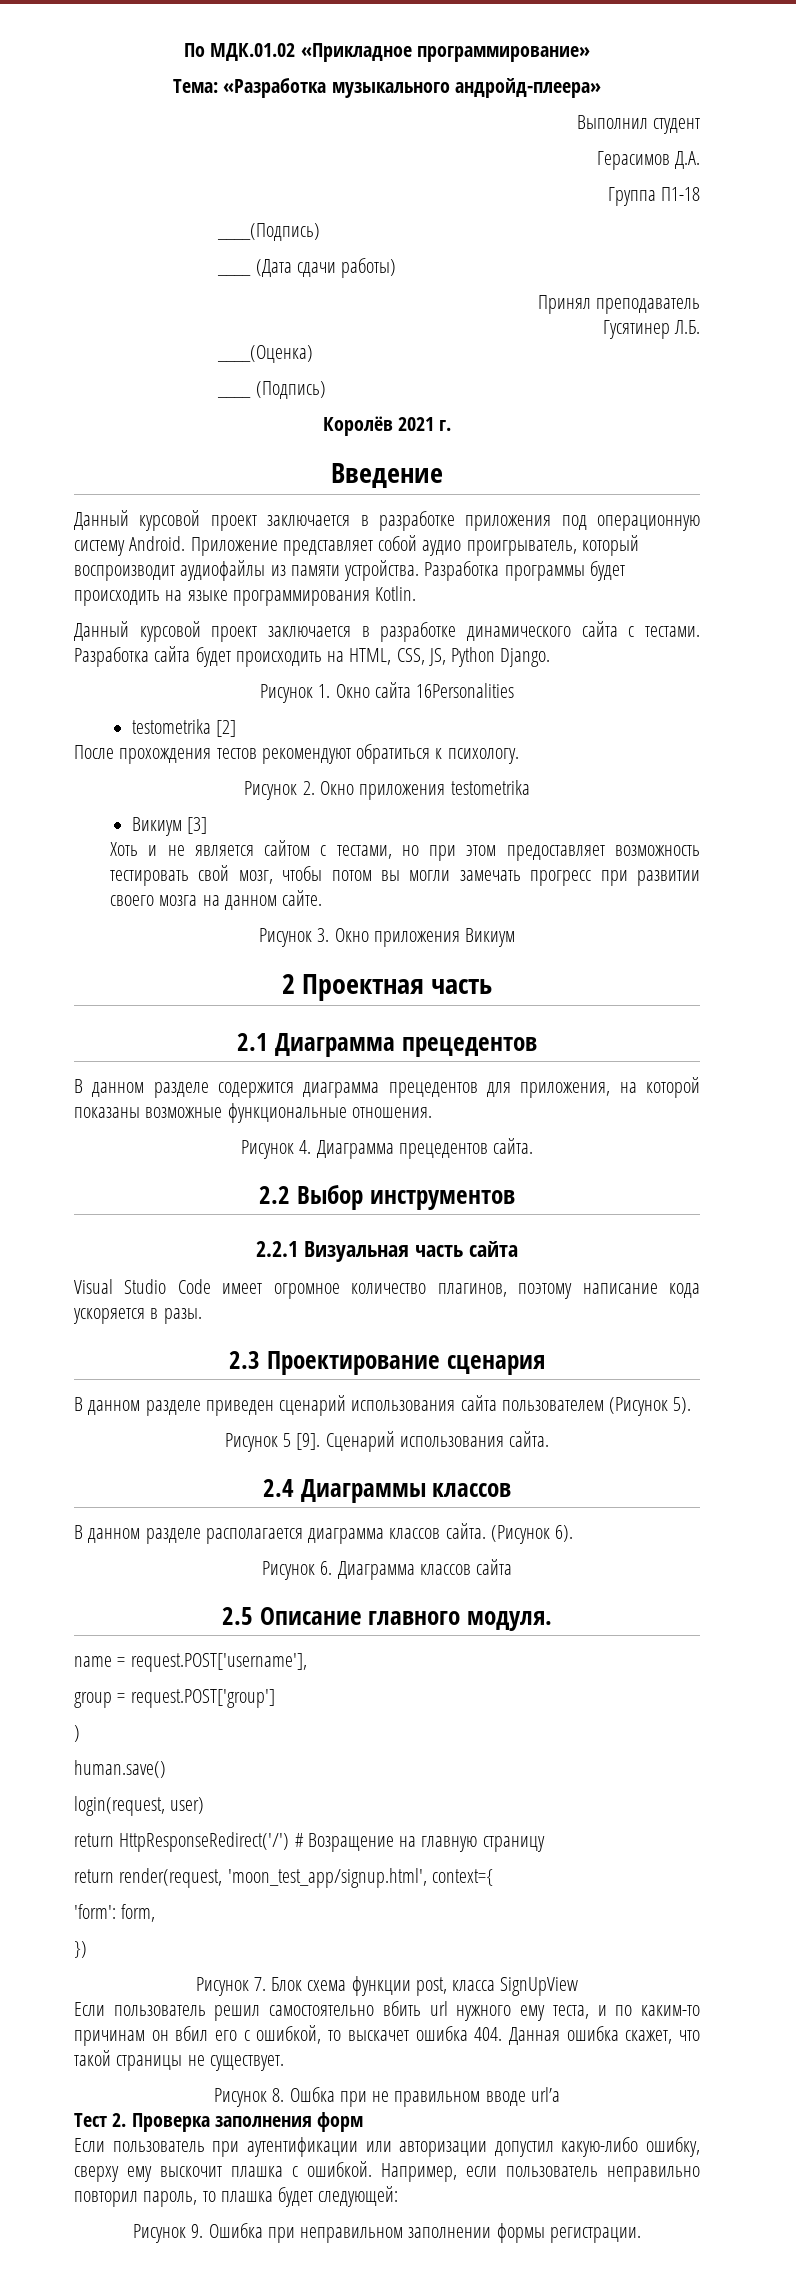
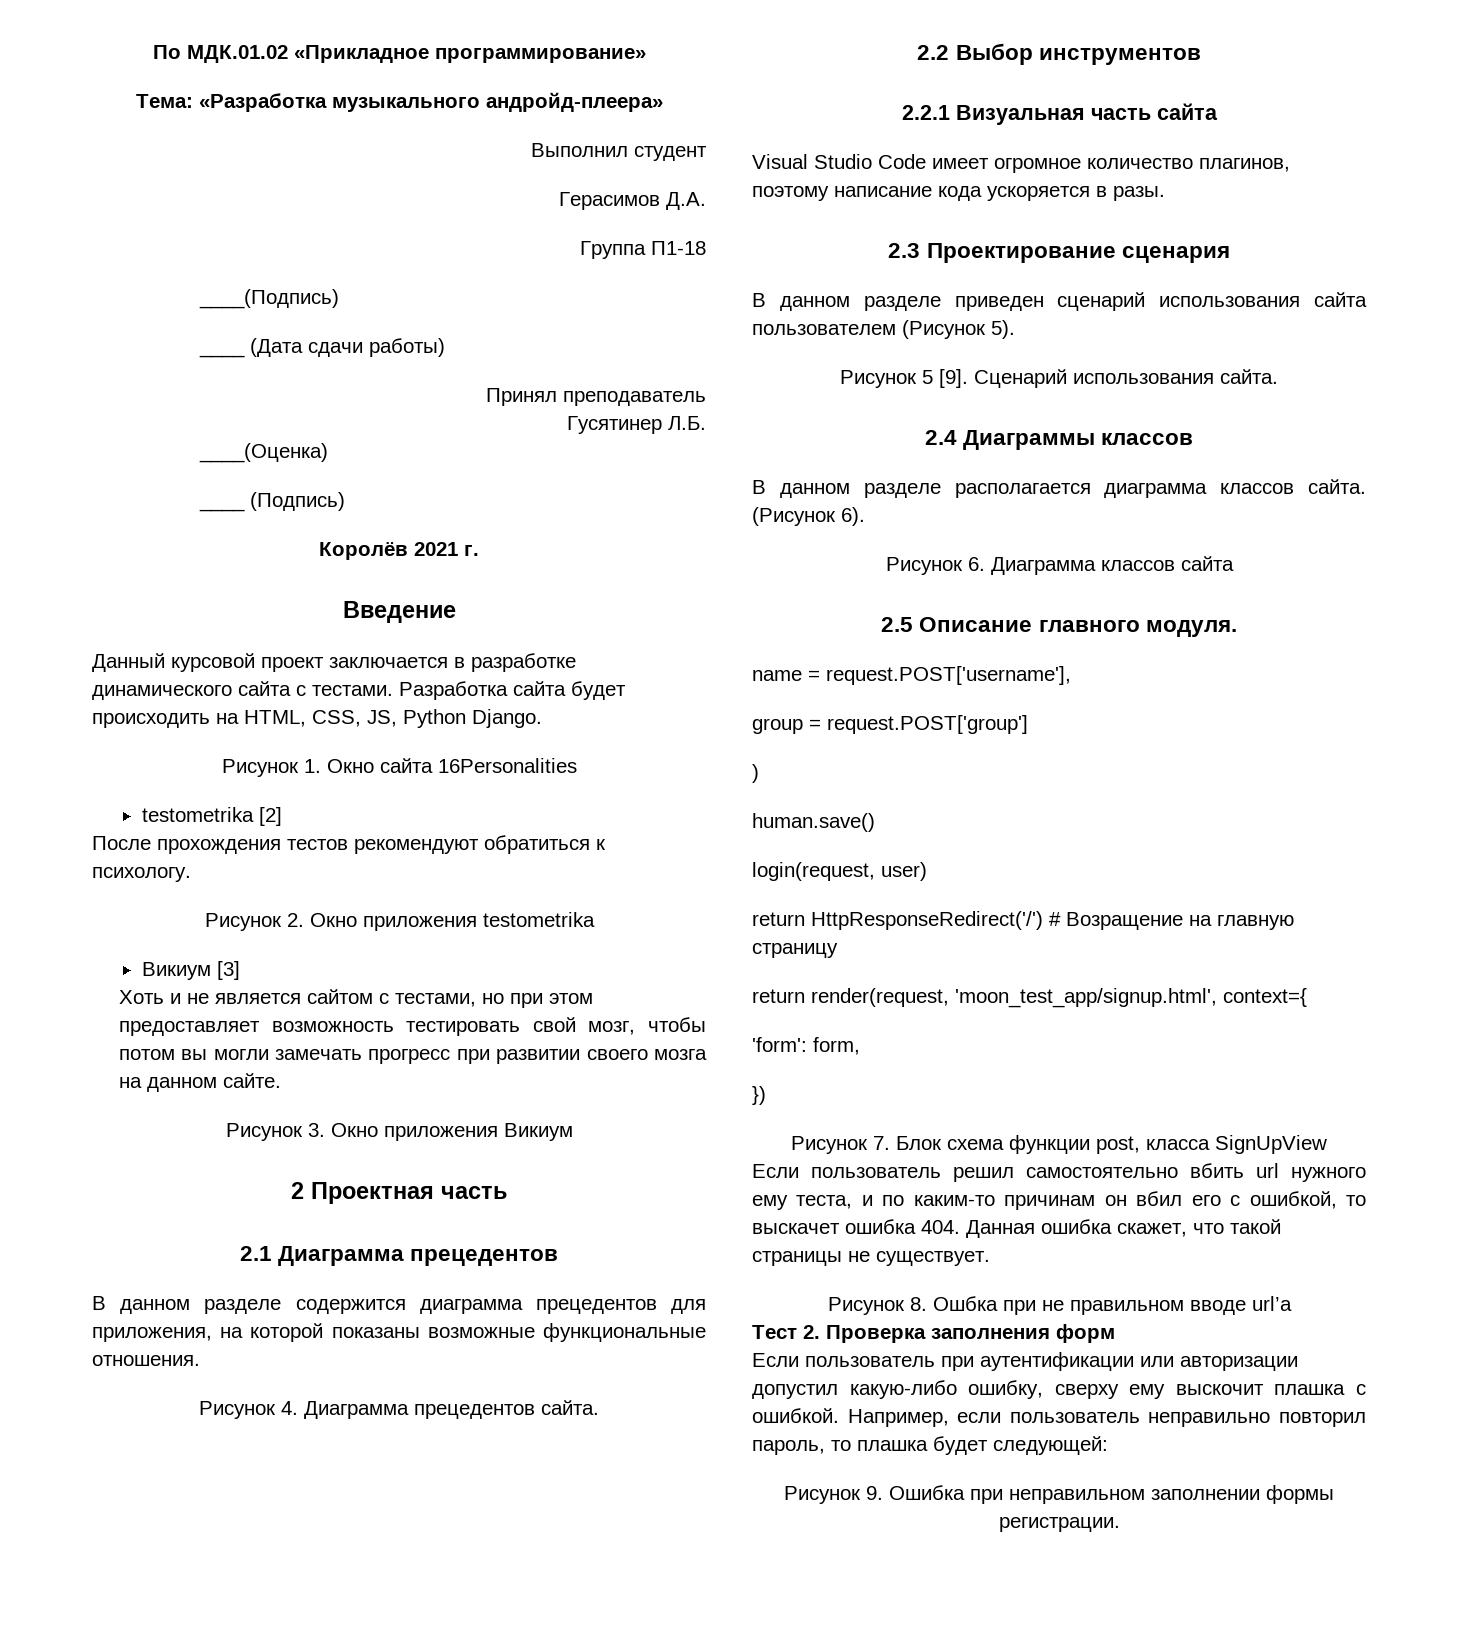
[74,510,700,531] [74,535,639,556] [74,560,625,581] [74,586,417,606] // Данный курсовой проект заключается в разработке приложения под операционную систему Android. Приложение представляет собой аудио проигрыватель, который воспроизводит аудиофайлы из памяти устройства. Разработка программы будет происходить на языке программирования Kotlin. -> (456, 612) none

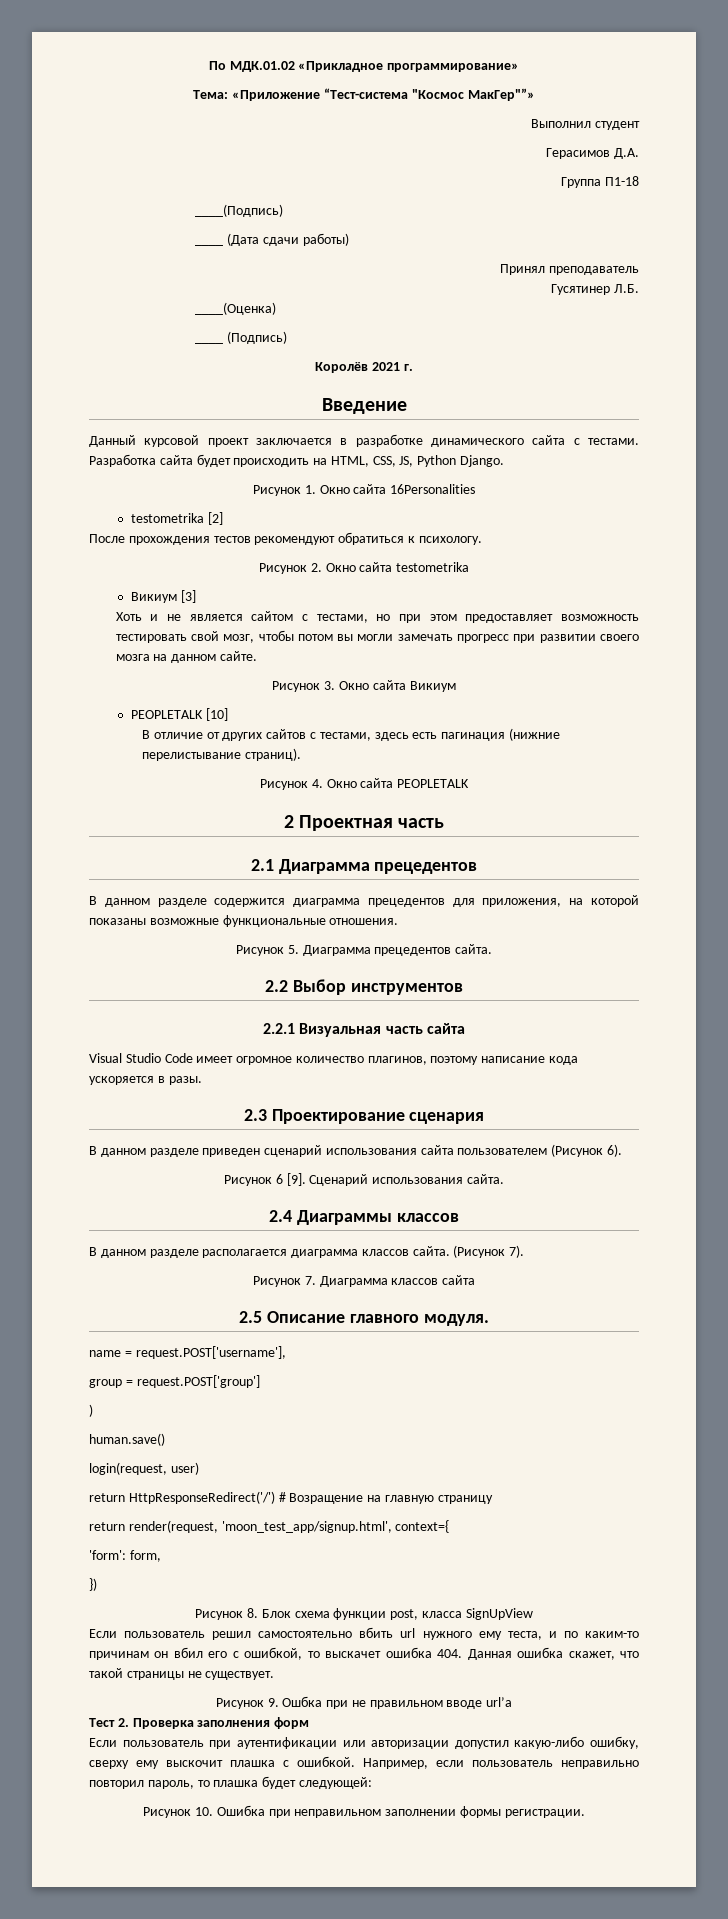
[198,92,663,112] «Разработка музыкального андройд-плеера» -> [232,88,535,101] «Приложение “Тест-система "Космос МакГер"”»
[362,916,477,931] приложения -> [359,562,393,572] сайта
[383,1123,573,1141] приложения Викиум -> [372,680,456,692] [130,708,228,721] [142,728,560,741] [142,748,301,761] [259,778,470,790] сайта Викиум // PEOPLETALK [10] // В отличие от других сайтов с тестами, здесь есть пагинация (нижние перелистывание страниц). // Рисунок 4. Окно сайта PEOPLETALK
[281,1401,298,1415] 4. -> [287,945,299,954] 5.
[991,320,1015,339] [840,370,933,388] 5). // Рисунок 5 -> [607,1144,623,1157] [224,1174,283,1186] 6). // Рисунок 6
[841,507,865,526] [885,557,985,575] 6). // Рисунок 6. -> [509,1245,525,1258] [252,1276,316,1287] 7). // Рисунок 7.
[873,1136,890,1150] 7. -> [247,1608,259,1618] 8.
[909,1297,927,1311] 8. -> [267,1698,279,1707] 9.
[866,1486,883,1500] 9. -> [195,1807,214,1816] 10.

